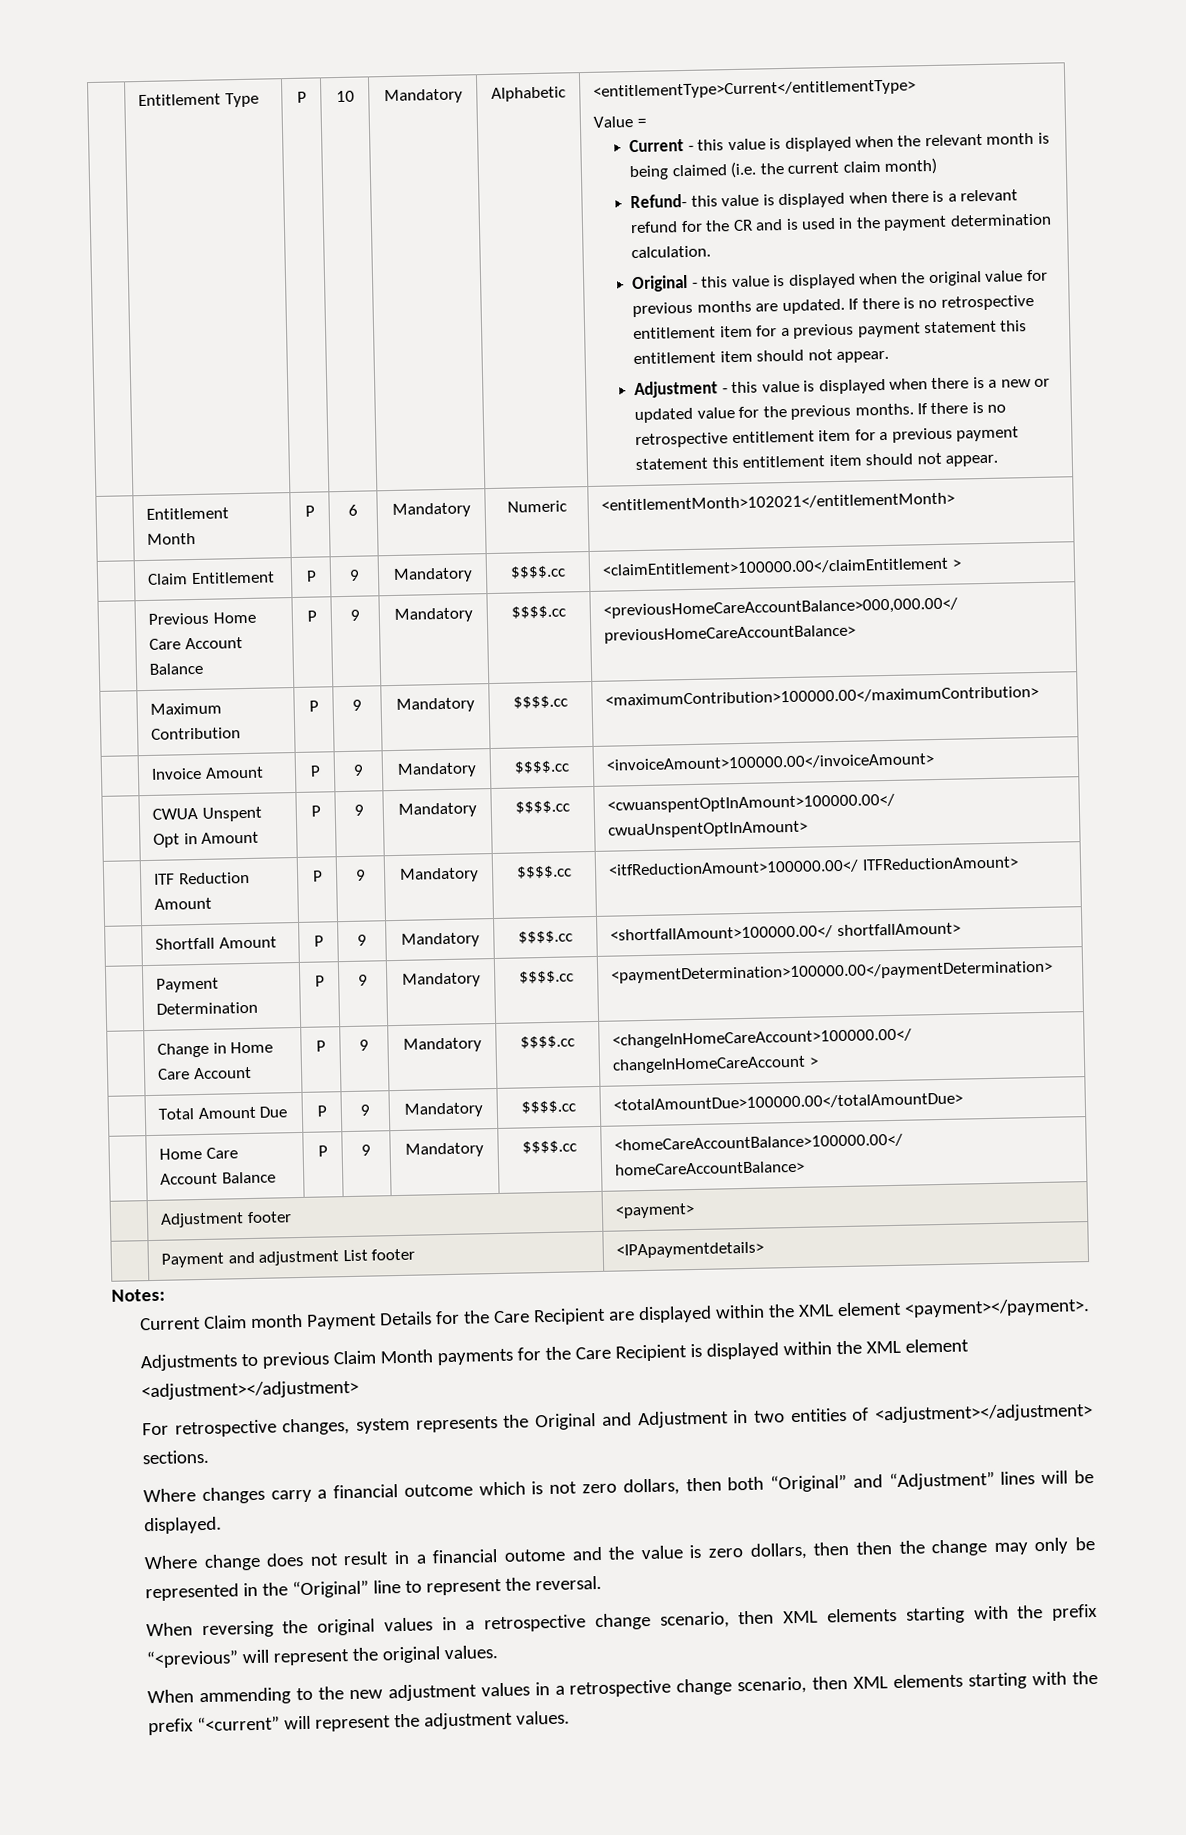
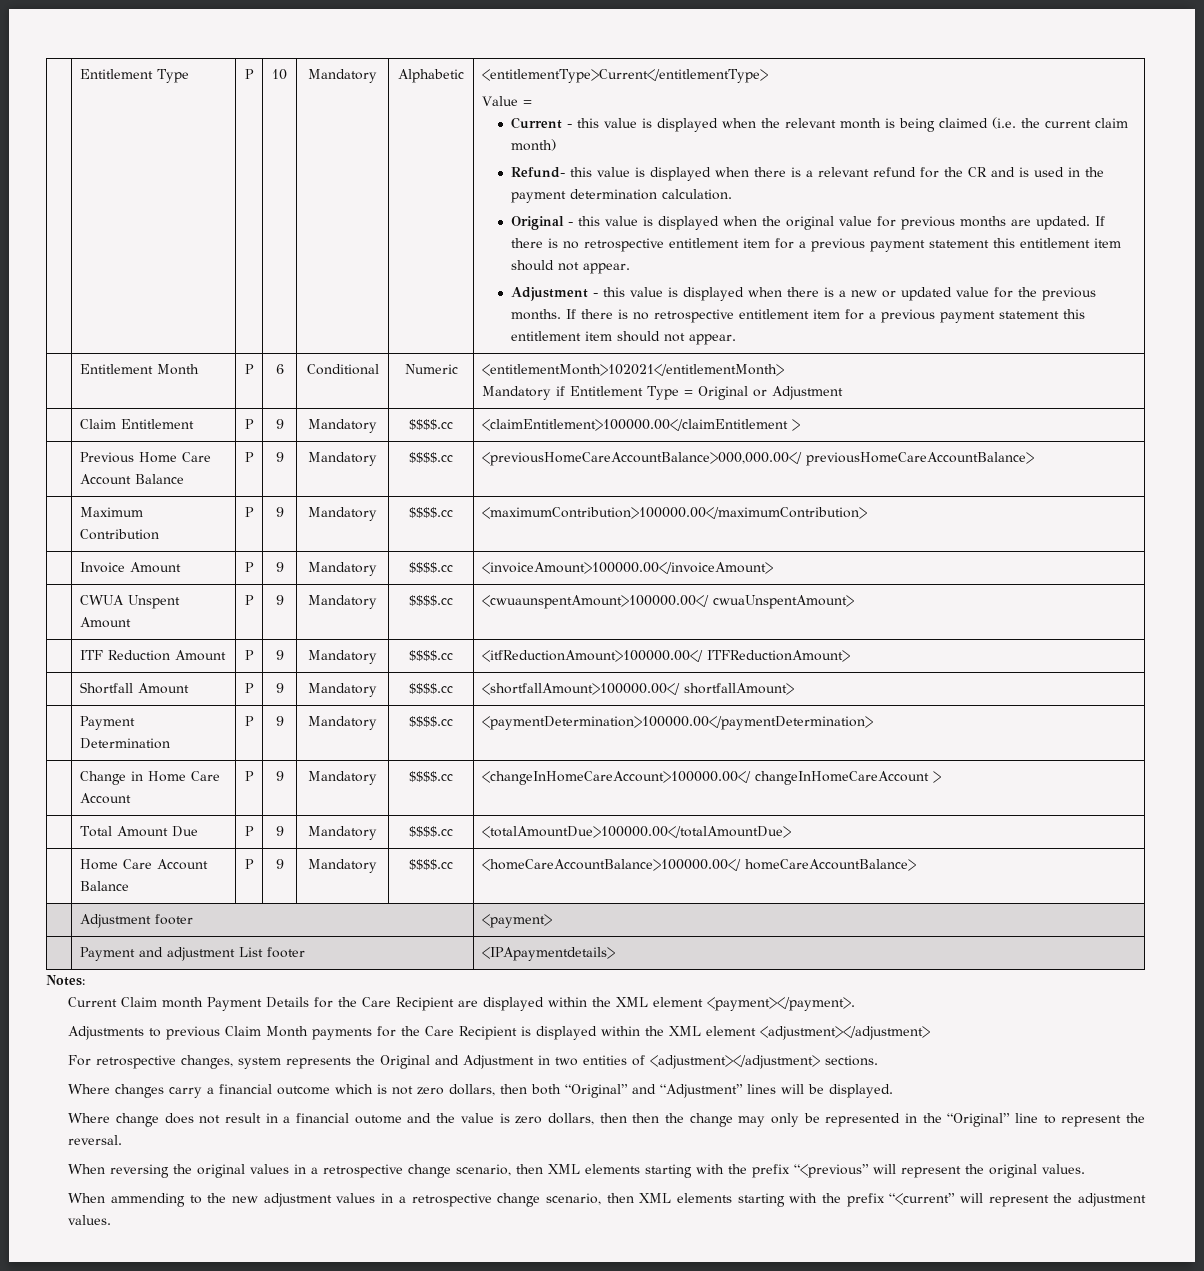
[391,502,471,518] Mandatory -> [306,364,379,375] Conditional
(956, 502) none -> [482,386,844,400] // Mandatory if Entitlement Type = Original or Adjustment
[153,831,260,848] [310,805,321,817] [354,804,364,816] [397,802,477,818] [515,800,570,814] [607,793,896,814] [608,820,809,839] Opt in Amount | P | 9 | Mandatory | $$$$.cc | <cwuanspentOptInAmount>100000.00</ cwuaUnspentOptInAmount> -> [80,617,132,628] [245,595,254,605] [275,595,284,605] [308,595,377,609] [409,595,453,606] [482,595,855,609] Amount | P | 9 | Mandatory | $$$$.cc | <cwuaunspentAmount>100000.00</ cwuaUnspentAmount>

